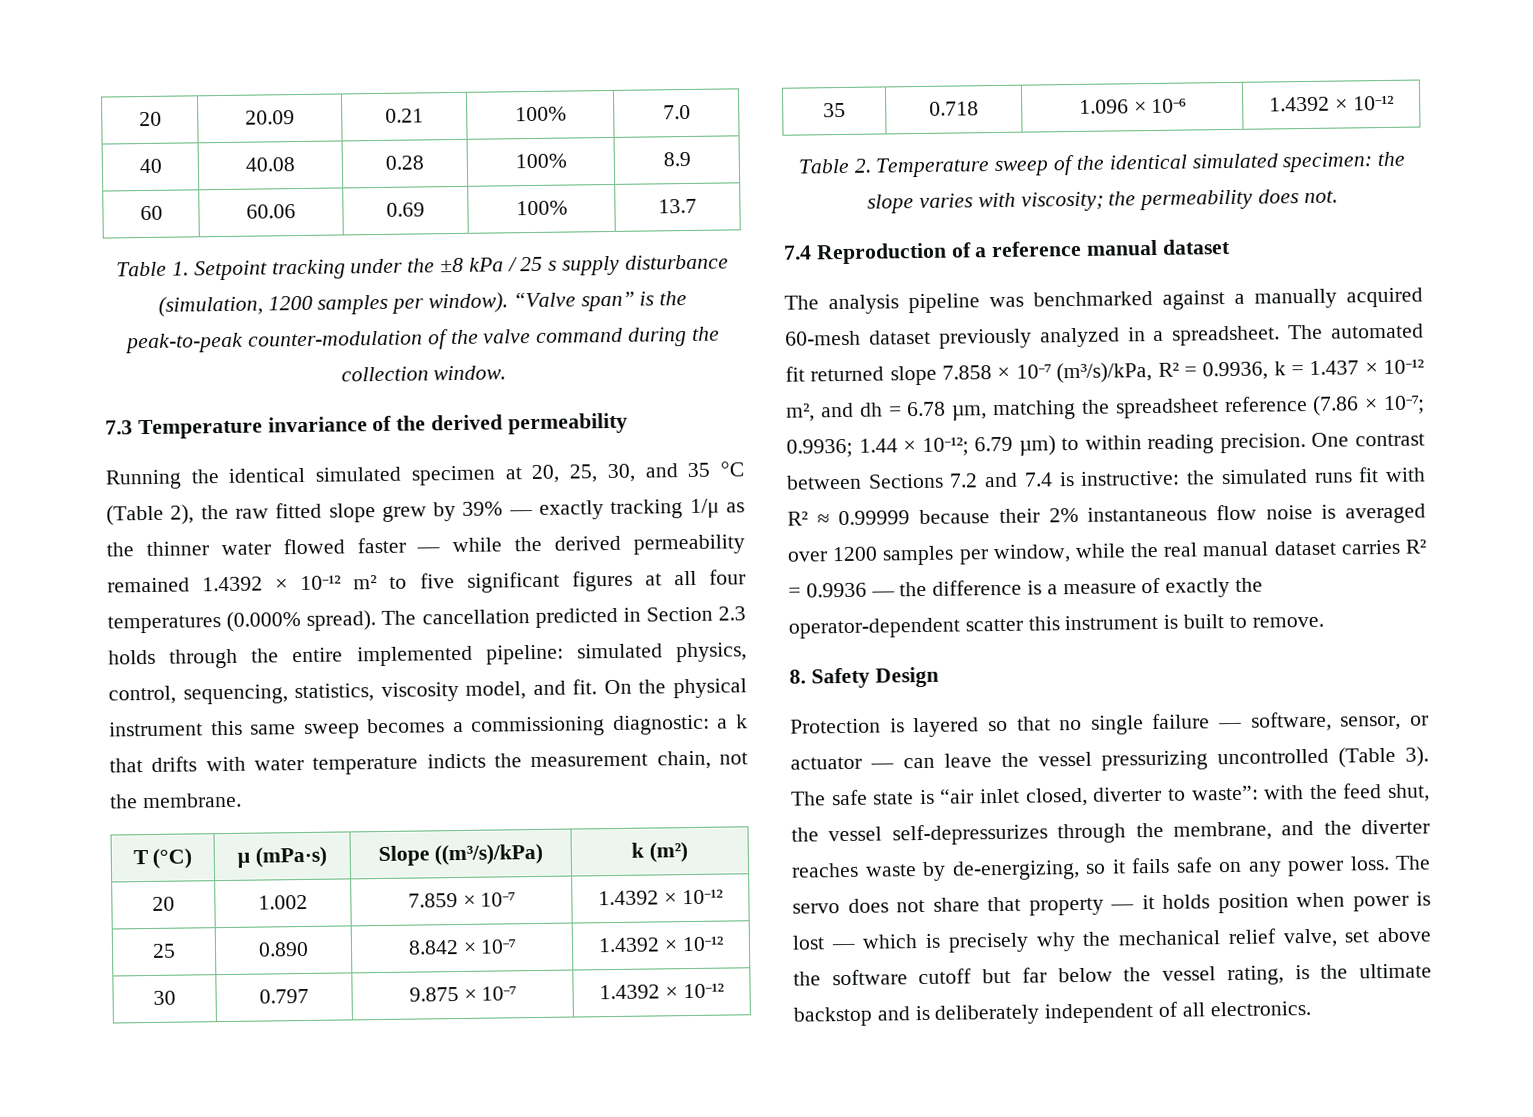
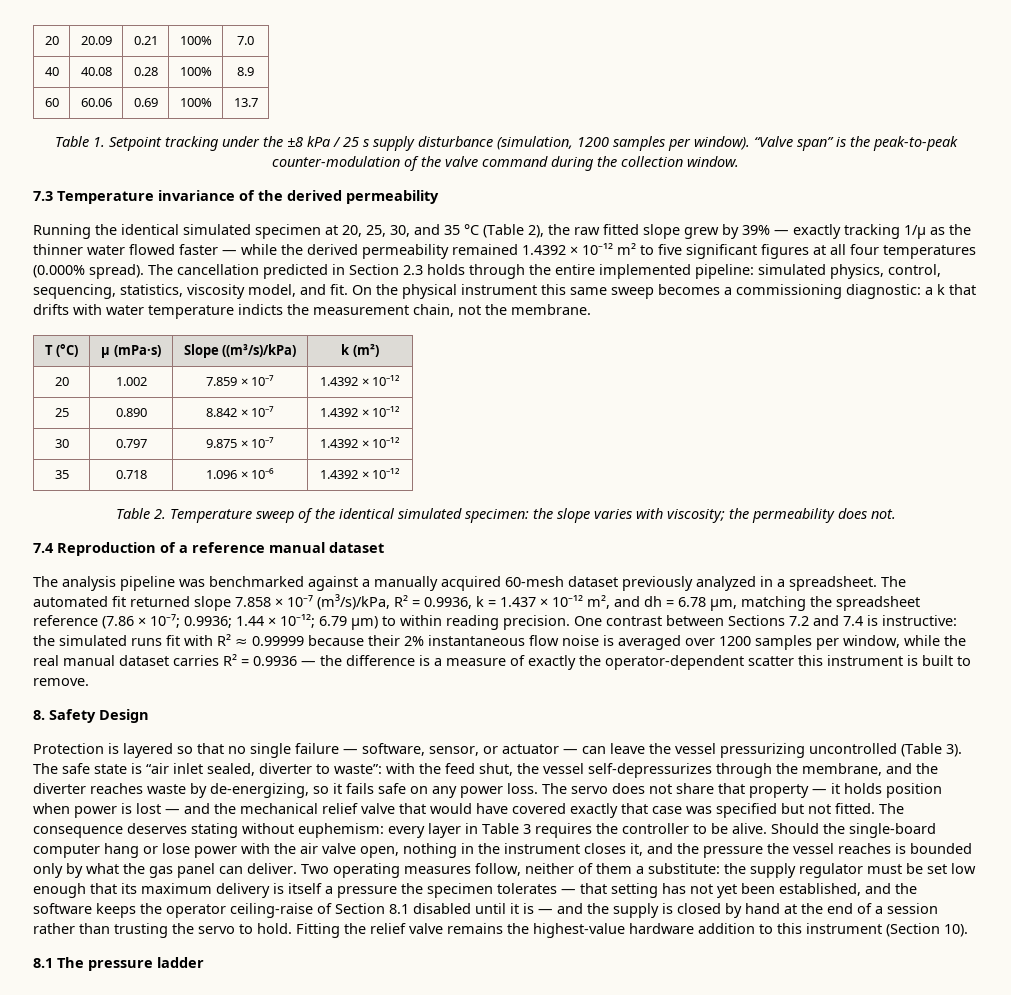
[1024,787,1088,807] closed, -> [207,763,255,776] sealed,
[862,927,1432,953] [793,963,1432,986] [793,1001,1311,1027] which is precisely why the mechanical relief valve, set above the software cutoff but far below the vessel rating, is the ultimate backstop and is deliberately independent of all electronics. -> [184,803,904,818] [33,823,936,838] [33,843,972,858] [33,863,976,878] [33,883,917,898] [33,903,938,918] [33,923,968,938] [33,957,204,971] and the mechanical relief valve that would have covered exactly that case was specified but not fitted. The consequence deserves stating without euphemism: every layer in Table 3 requires the controller to be alive. Should the single-board computer hang or lose power with the air valve open, nothing in the instrument closes it, and the pressure the vessel reaches is bounded only by what the gas panel can deliver. Two operating measures follow, neither of them a substitute: the supply regulator must be set low enough that its maximum delivery is itself a pressure the specimen tolerates — that setting has not yet been established, and the software keeps the operator ceiling-raise of Section 8.1 disabled until it is — and the supply is closed by hand at the end of a session rather than trusting the servo to hold. Fitting the relief valve remains the highest-value hardware addition to this instrument (Section 10). // 8.1 The pressure ladder

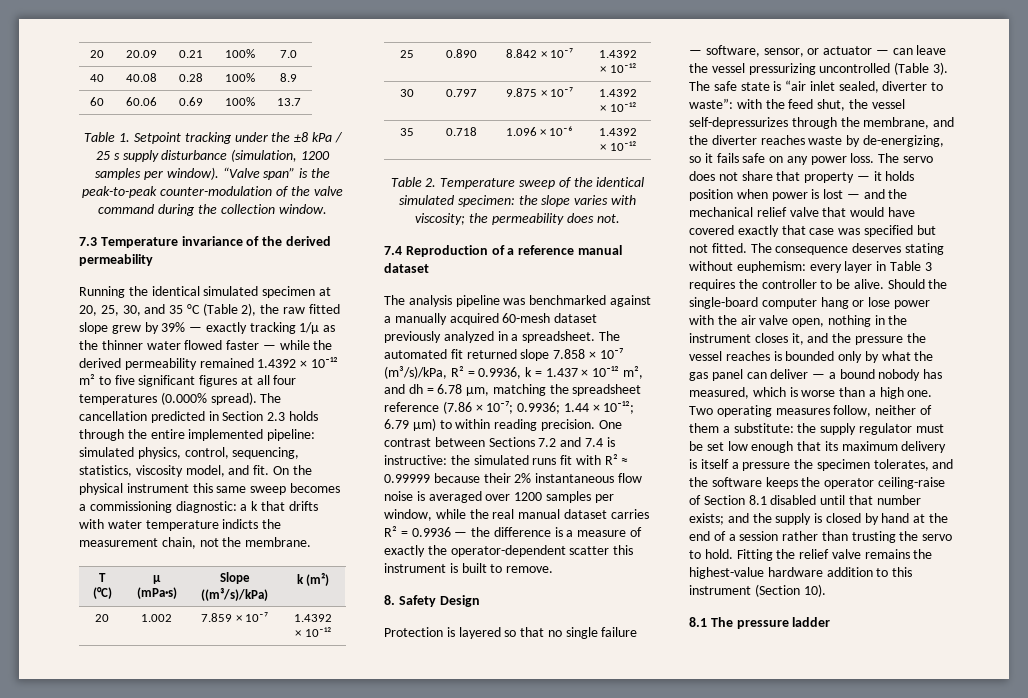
[247,863,297,874] deliver. -> [770,369,943,381] [689,387,933,399] deliver — a bound nobody has measured, which is worse than a high one.
[497,883,861,898] tolerates — that setting has not yet been established, -> [873,459,929,471] tolerates,
[510,903,553,914] it is — -> [848,495,921,505] [689,513,724,525] that number exists;

